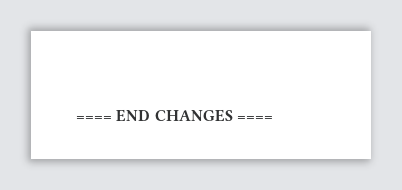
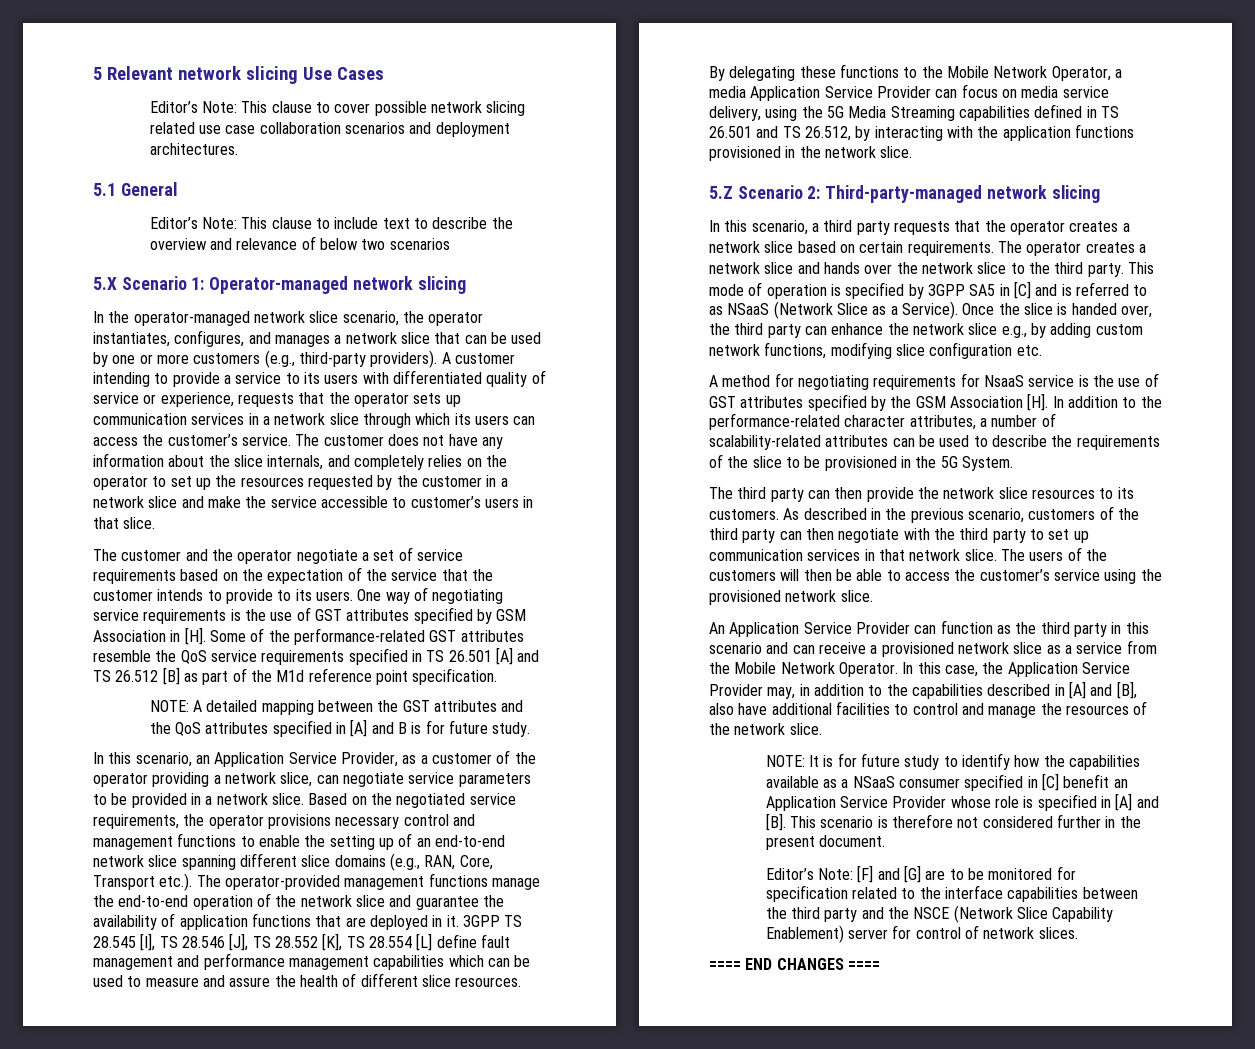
(76, 118) none -> [93,66,384,84] [149,101,526,116] [149,122,510,137] [149,143,238,155] [93,182,177,196] [149,217,513,229] [149,236,450,250] [93,276,466,294] [93,311,484,326] [93,330,542,347] [93,350,515,368] [93,370,546,387] [93,392,461,407] [93,413,536,428] [93,434,503,449] [93,453,507,470] [93,475,508,490] [93,496,534,508] [93,517,156,529] [93,547,463,564] [93,567,493,584] [93,587,504,604] [93,607,527,624] [93,627,524,645] [93,647,540,665] [93,667,498,685] [149,700,524,715] [149,719,531,737] [93,750,536,767] [93,772,531,787] [93,793,516,808] [93,814,475,829] [93,833,505,850] [93,853,493,871] [93,873,540,891] [93,893,504,910] [93,913,523,930] [93,933,510,951] [93,953,531,970] [93,973,522,987] [709,64,1122,81] [709,84,1109,101] [709,104,1119,121] [709,124,1134,141] [709,146,913,161] [709,185,1100,203] [709,220,1130,235] [709,241,1146,256] [709,262,1154,277] [709,281,1148,299] [709,301,1152,319] [709,323,1143,338] [709,342,1042,359] [709,373,1159,390] [709,393,1162,411] [709,413,1056,430] [709,435,1160,450] [709,454,1013,471] [709,487,1134,502] [709,506,1139,523] [709,528,1089,543] [709,547,1107,561] [709,569,1162,584] [709,590,873,605] [709,620,1149,637] [709,640,1157,657] [709,662,1130,677] [709,681,1137,699] [709,701,1148,718] [709,723,822,735] [765,753,1141,770] [765,773,1128,791] [765,793,1159,811] [765,813,1141,831] [765,835,886,850] [765,865,1076,883] [765,885,1138,902] [765,905,1114,923] [765,925,1078,943] 5 Relevant network slicing Use Cases // Editor’s Note: This clause to cover possible network slicing related use case collaboration scenarios and deployment architectures. // 5.1 General // Editor’s Note: This clause to include text to describe the overview and relevance of below two scenarios // 5.X Scenario 1: Operator-managed network slicing // In the operator-managed network slice scenario, the operator instantiates, configures, and manages a network slice that can be used by one or more customers (e.g., third-party providers). A customer intending to provide a service to its users with differentiated quality of service or experience, requests that the operator sets up communication services in a network slice through which its users can access the customer’s service. The customer does not have any information about the slice internals, and completely relies on the operator to set up the resources requested by the customer in a network slice and make the service accessible to customer’s users in that slice. // The customer and the operator negotiate a set of service requirements based on the expectation of the service that the customer intends to provide to its users. One way of negotiating service requirements is the use of GST attributes specified by GSM Association in [H]. Some of the performance-related GST attributes resemble the QoS service requirements specified in TS 26.501 [A] and TS 26.512 [B] as part of the M1d reference point specification. // NOTE: A detailed mapping between the GST attributes and the QoS attributes specified in [A] and B is for future study. // In this scenario, an Application Service Provider, as a customer of the operator providing a network slice, can negotiate service parameters to be provided in a network slice. Based on the negotiated service requirements, the operator provisions necessary control and management functions to enable the setting up of an end-to-end network slice spanning different slice domains (e.g., RAN, Core, Transport etc.). The operator-provided management functions manage the end-to-end operation of the network slice and guarantee the availability of application functions that are deployed in it. 3GPP TS 28.545 [I], TS 28.546 [J], TS 28.552 [K], TS 28.554 [L] define fault management and performance management capabilities which can be used to measure and assure the health of different slice resources. // By delegating these functions to the Mobile Network Operator, a media Application Service Provider can focus on media service delivery, using the 5G Media Streaming capabilities defined in TS 26.501 and TS 26.512, by interacting with the application functions provisioned in the network slice. // 5.Z Scenario 2: Third-party-managed network slicing // In this scenario, a third party requests that the operator creates a network slice based on certain requirements. The operator creates a network slice and hands over the network slice to the third party. This mode of operation is specified by 3GPP SA5 in [C] and is referred to as NSaaS (Network Slice as a Service). Once the slice is handed over, the third party can enhance the network slice e.g., by adding custom network functions, modifying slice configuration etc. // A method for negotiating requirements for NsaaS service is the use of GST attributes specified by the GSM Association [H]. In addition to the performance-related character attributes, a number of scalability-related attributes can be used to describe the requirements of the slice to be provisioned in the 5G System. // The third party can then provide the network slice resources to its customers. As described in the previous scenario, customers of the third party can then negotiate with the third party to set up communication services in that network slice. The users of the customers will then be able to access the customer’s service using the provisioned network slice. // An Application Service Provider can function as the third party in this scenario and can receive a provisioned network slice as a service from the Mobile Network Operator. In this case, the Application Service Provider may, in addition to the capabilities described in [A] and [B], also have additional facilities to control and manage the resources of the network slice. // NOTE: It is for future study to identify how the capabilities available as a NSaaS consumer specified in [C] benefit an Application Service Provider whose role is specified in [A] and [B]. This scenario is therefore not considered further in the present document. // Editor’s Note: [F] and [G] are to be monitored for specification related to the interface capabilities between the third party and the NSCE (Network Slice Capability Enablement) server for control of network slices. //

